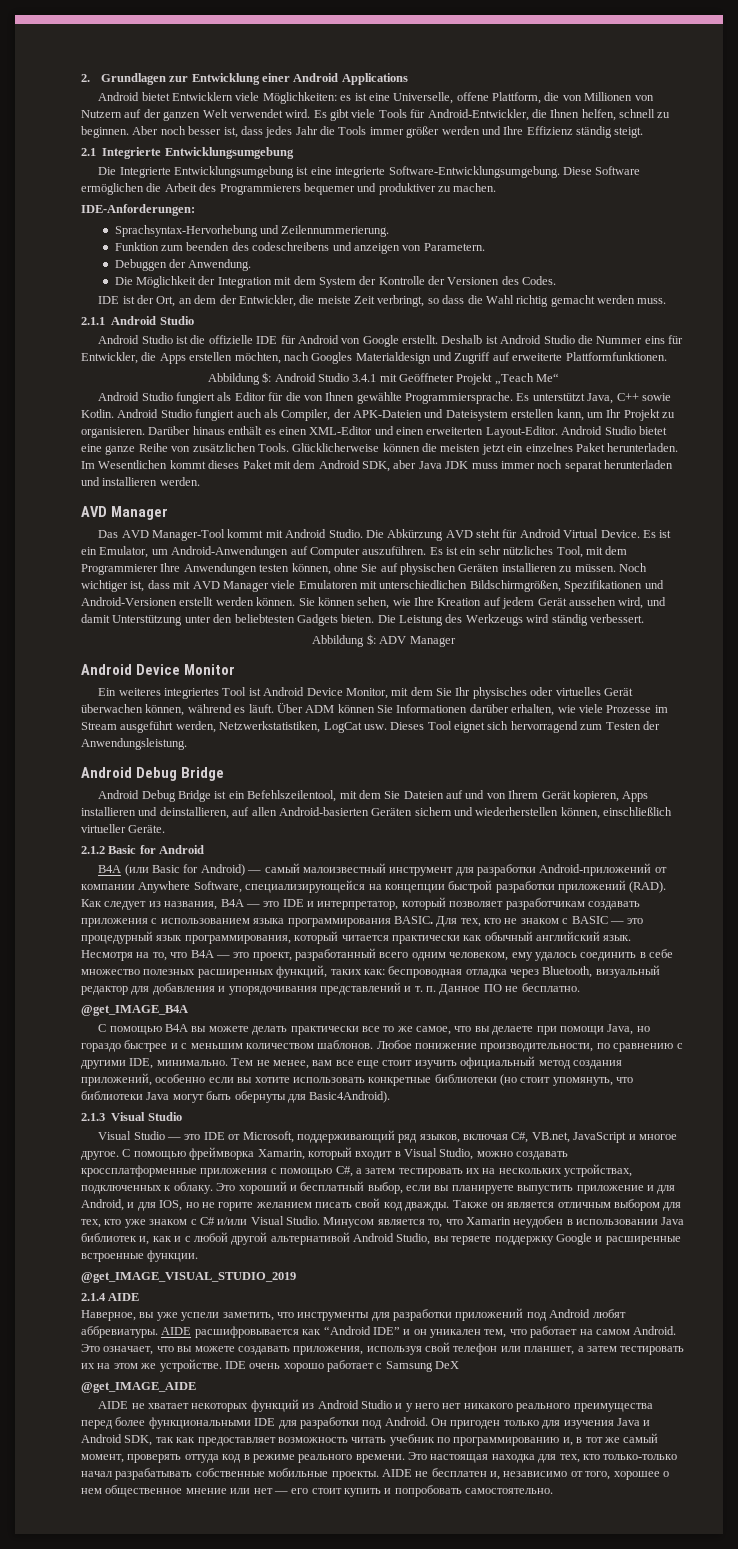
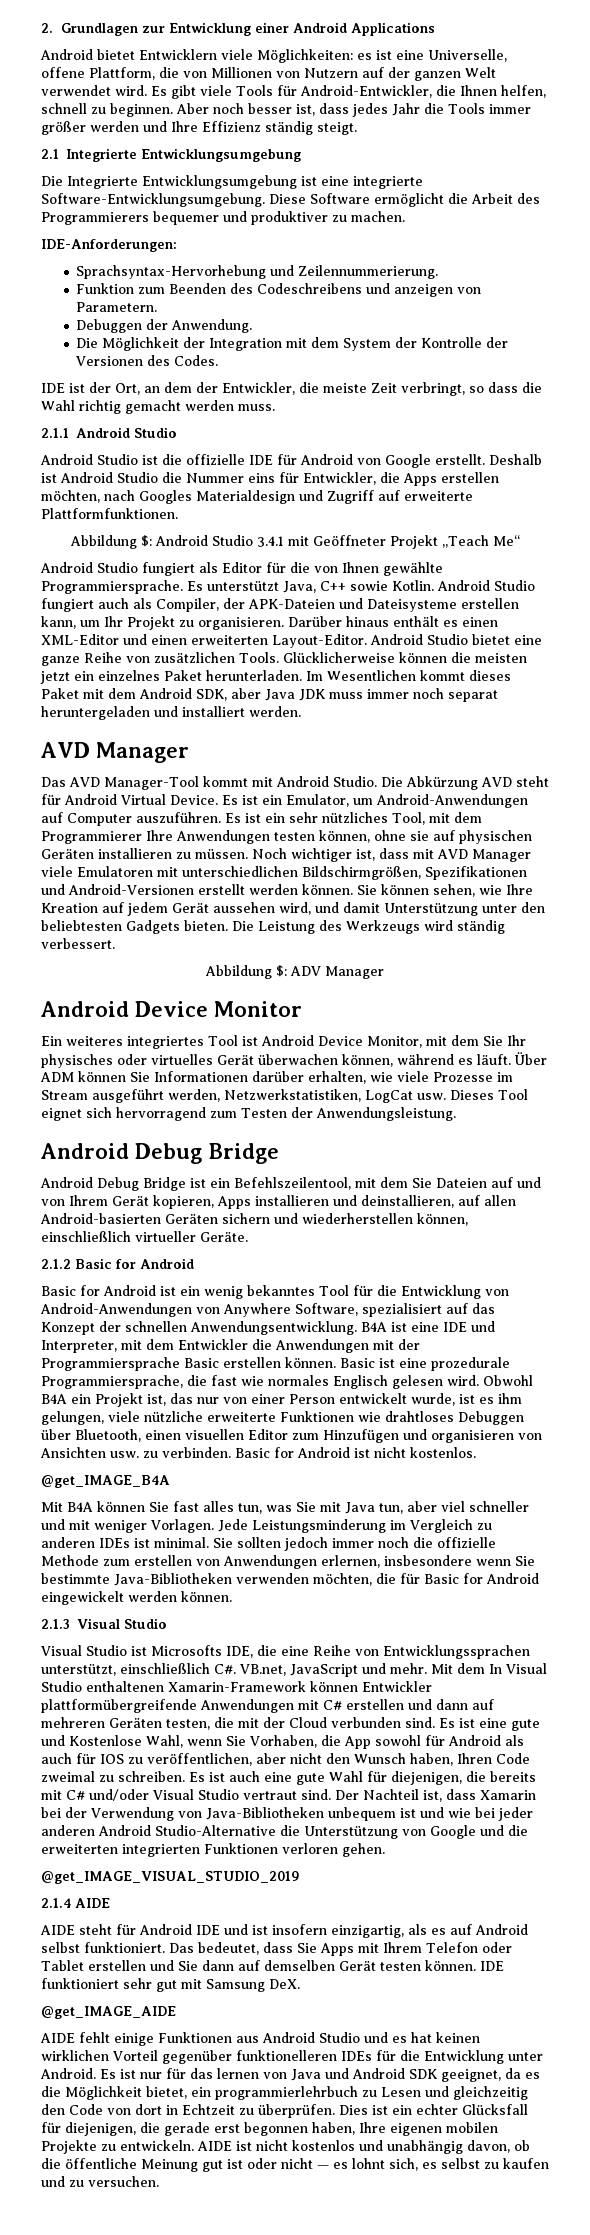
[81,183,144,195] ermöglichen -> [374,193,444,207] ermöglicht
[186,242,330,251] beenden des codeschreibens -> [169,283,363,294] Beenden des Codeschreibens
[445,410,508,421] Dateisystem -> [367,599,457,612] Dateisysteme
[604,460,673,469] [81,477,158,486] herunterladen und installieren -> [41,706,245,720] heruntergeladen und installiert
[361,564,378,572] Sie -> [410,831,429,841] sie
[98,863,667,876] [81,880,667,893] [81,897,640,910] [81,916,644,927] [81,931,632,944] [81,948,673,961] [81,965,660,978] [81,982,580,995] [81,1005,188,1016] [98,1024,650,1035] [81,1040,683,1052] [81,1056,622,1069] [81,1073,634,1086] [81,1091,391,1103] B4A (или Basic for Android) — самый малоизвестный инструмент для разработки Android-приложений от компании Anywhere Software, специализирующейся на концепции быстрой разработки приложений (RAD). Как следует из названия, B4A — это IDE и интерпретатор, который позволяет разработчикам создавать приложения с использованием языка программирования BASIC. Для тех, кто не знаком с BASIC — это процедурный язык программирования, который читается практически как обычный английский язык. Несмотря на то, что B4A — это проект, разработанный всего одним человеком, ему удалось соединить в себе множество полезных расширенных функций, таких как: беспроводная отладка через Bluetooth, визуальный редактор для добавления и упорядочивания представлений и т. п. Данное ПО не бесплатно. // @get_IMAGE_B4A // С помощью B4A вы можете делать практически все то же самое, что вы делаете при помощи Java, но гораздо быстрее и с меньшим количеством шаблонов. Любое понижение производительности, по сравнению с другими IDE, минимально. Тем не менее, вам все еще стоит изучить официальный метод создания приложений, особенно если вы хотите использовать конкретные библиотеки (но стоит упомянуть, что библиотеки Java могут быть обернуты для Basic4Android). -> [41,1285,509,1299] [40,1303,495,1317] [41,1321,495,1335] [41,1339,420,1353] [41,1357,510,1371] [41,1375,533,1389] [41,1393,522,1407] [41,1411,524,1425] [41,1429,542,1443] [40,1447,476,1458] [41,1475,170,1488] [41,1501,529,1514] [41,1519,492,1533] [41,1537,496,1551] [41,1555,535,1569] [41,1573,539,1586] [41,1591,232,1605] Basic for Android ist ein wenig bekanntes Tool für die Entwicklung von Android-Anwendungen von Anywhere Software, spezialisiert auf das Konzept der schnellen Anwendungsentwicklung. B4A ist eine IDE und Interpreter, mit dem Entwickler die Anwendungen mit der Programmiersprache Basic erstellen können. Basic ist eine prozedurale Programmiersprache, die fast wie normales Englisch gelesen wird. Obwohl B4A ein Projekt ist, das nur von einer Person entwickelt wurde, ist es ihm gelungen, viele nützliche erweiterte Funktionen wie drahtloses Debuggen über Bluetooth, einen visuellen Editor zum Hinzufügen und organisieren von Ansichten usw. zu verbinden. Basic for Android ist nicht kostenlos. // @get_IMAGE_B4A // Mit B4A können Sie fast alles tun, was Sie mit Java tun, aber viel schneller und mit weniger Vorlagen. Jede Leistungsminderung im Vergleich zu anderen IDEs ist minimal. Sie sollten jedoch immer noch die offizielle Methode zum erstellen von Anwendungen erlernen, insbesondere wenn Sie bestimmte Java-Bibliotheken verwenden möchten, die für Basic for Android eingewickelt werden können.
[167,1130,677,1143] [81,1147,569,1160] [81,1164,633,1177] [81,1181,676,1194] [81,1198,682,1211] [81,1216,685,1228] [81,1232,681,1245] [81,1250,199,1262] [81,1272,296,1283] [81,1293,140,1301] [81,1308,626,1321] [81,1326,677,1338] [81,1342,685,1355] [81,1359,460,1372] [81,1382,196,1393] [98,1399,653,1412] [81,1417,651,1429] [81,1433,659,1446] [81,1452,678,1463] [81,1468,669,1480] [81,1485,554,1497] — это IDE от Microsoft, поддерживающий ряд языков, включая C#, VB.net, JavaScript и многое другое. С помощью фреймворка Xamarin, который входит в Visual Studio, можно создавать кроссплатформенные приложения с помощью C#, а затем тестировать их на нескольких устройствах, подключенных к облаку. Это хороший и бесплатный выбор, если вы планируете выпустить приложение и для Android, и для IOS, но не горите желанием писать свой код дважды. Также он является отличным выбором для тех, кто уже знаком с C# и/или Visual Studio. Минусом является то, что Xamarin неудобен в использовании Java библиотек и, как и с любой другой альтернативой Android Studio, вы теряете поддержку Google и расширенные встроенные функции. // @get_IMAGE_VISUAL_STUDIO_2019 // 2.1.4 AIDE // Наверное, вы уже успели заметить, что инструменты для разработки приложений под Android любят аббревиатуры. AIDE расшифровывается как “Android IDE” и он уникален тем, что работает на самом Android. Это означает, что вы можете создавать приложения, используя свой телефон или планшет, а затем тестировать их на этом же устройстве. IDE очень хорошо работает с Samsung DeX // @get_IMAGE_AIDE // AIDE не хватает некоторых функций из Android Studio и у него нет никакого реального преимущества перед более функциональными IDE для разработки под Android. Он пригоден только для изучения Java и Android SDK, так как предоставляет возможность читать учебник по программированию и, в тот же самый момент, проверять оттуда код в режиме реального времени. Это настоящая находка для тех, кто только-только начал разрабатывать собственные мобильные проекты. AIDE не бесплатен и, независимо от того, хорошее о нем общественное мнение или нет — его стоит купить и попробовать самостоятельно. -> [131,1645,530,1659] [41,1663,547,1677] [41,1681,432,1692] [41,1699,494,1713] [41,1717,540,1731] [41,1735,524,1749] [41,1753,530,1766] [41,1771,536,1785] [41,1789,536,1802] [41,1807,533,1821] [41,1825,528,1839] [41,1843,385,1857] [41,1871,299,1884] [41,1898,110,1908] [40,1924,528,1938] [41,1942,512,1956] [41,1960,504,1971] [41,1978,300,1992] [41,2006,176,2019] [40,2032,480,2046] [41,2050,543,2064] [40,2068,540,2082] [41,2086,528,2100] [41,2104,528,2118] [41,2122,498,2136] [41,2140,530,2154] [41,2158,549,2172] [41,2176,159,2187] ist Microsofts IDE, die eine Reihe von Entwicklungssprachen unterstützt, einschließlich C#. VB.net, JavaScript und mehr. Mit dem In Visual Studio enthaltenen Xamarin-Framework können Entwickler plattformübergreifende Anwendungen mit C# erstellen und dann auf mehreren Geräten testen, die mit der Cloud verbunden sind. Es ist eine gute und Kostenlose Wahl, wenn Sie Vorhaben, die App sowohl für Android als auch für IOS zu veröffentlichen, aber nicht den Wunsch haben, Ihren Code zweimal zu schreiben. Es ist auch eine gute Wahl für diejenigen, die bereits mit C# und/oder Visual Studio vertraut sind. Der Nachteil ist, dass Xamarin bei der Verwendung von Java-Bibliotheken unbequem ist und wie bei jeder anderen Android Studio-Alternative die Unterstützung von Google und die erweiterten integrierten Funktionen verloren gehen. // @get_IMAGE_VISUAL_STUDIO_2019 // 2.1.4 AIDE // AIDE steht für Android IDE und ist insofern einzigartig, als es auf Android selbst funktioniert. Das bedeutet, dass Sie Apps mit Ihrem Telefon oder Tablet erstellen und Sie dann auf demselben Gerät testen können. IDE funktioniert sehr gut mit Samsung DeX. // @get_IMAGE_AIDE // AIDE fehlt einige Funktionen aus Android Studio und es hat keinen wirklichen Vorteil gegenüber funktionelleren IDEs für die Entwicklung unter Android. Es ist nur für das lernen von Java und Android SDK geeignet, da es die Möglichkeit bietet, ein programmierlehrbuch zu Lesen und gleichzeitig den Code von dort in Echtzeit zu überprüfen. Dies ist ein echter Glücksfall für diejenigen, die gerade erst begonnen haben, Ihre eigenen mobilen Projekte zu entwickeln. AIDE ist nicht kostenlos und unabhängig davon, ob die öffentliche Meinung gut ist oder nicht — es lohnt sich, es selbst zu kaufen und zu versuchen.

